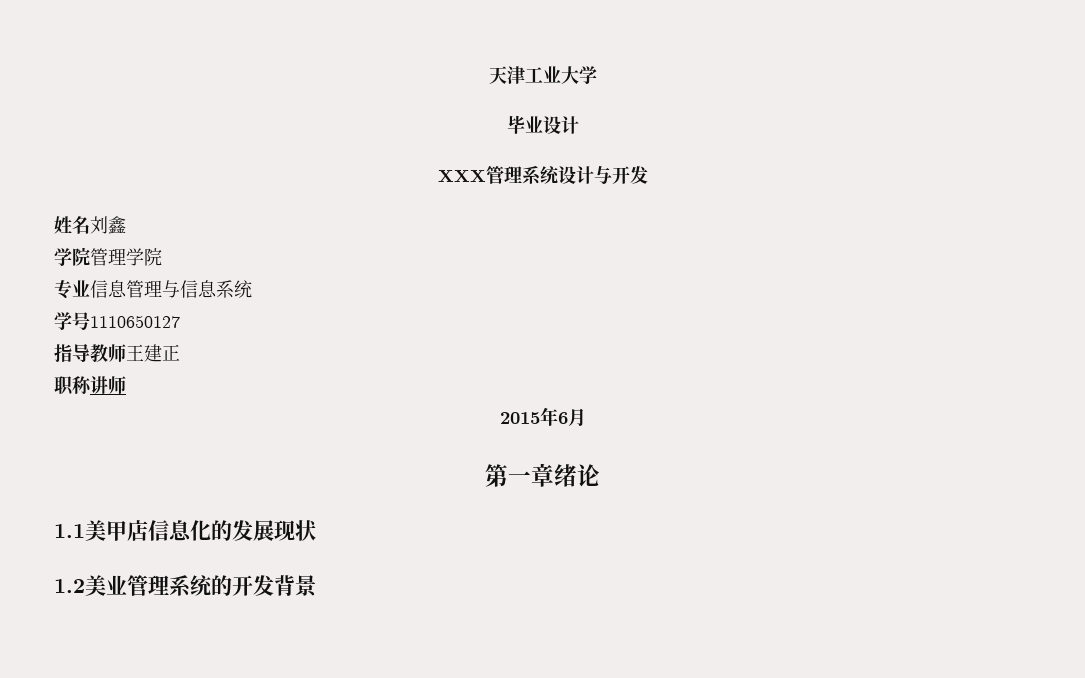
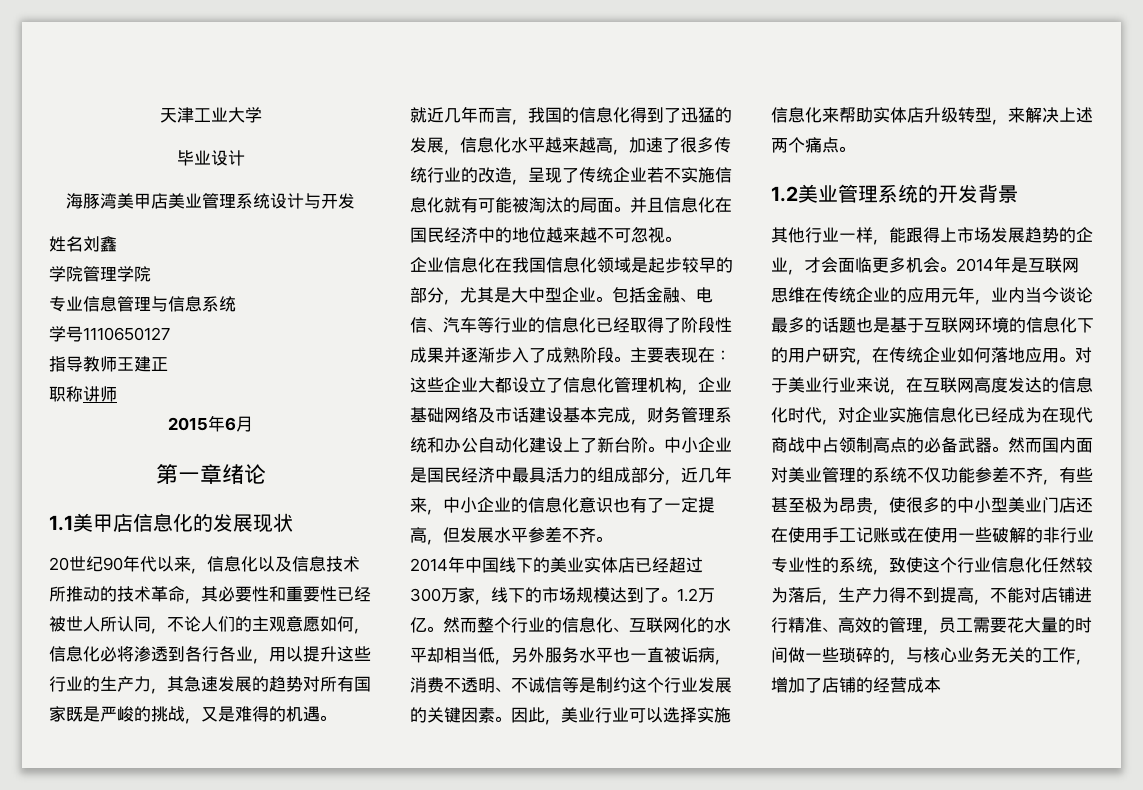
[437,170,486,182] XXX -> [66,193,202,209] 海豚湾美甲店美业
(317, 530) none -> [49,555,360,574] [49,586,371,604] [49,616,370,634] [49,646,371,664] [49,676,371,694] [49,706,336,724] [410,106,732,125] [410,137,731,155] [410,167,732,185] [410,197,732,213] [410,226,681,243] [410,257,733,273] [410,287,713,305] [410,317,732,333] [410,347,731,363] [410,377,732,395] [410,407,732,425] [410,437,732,453] [410,466,732,485] [410,497,715,515] [410,527,612,545] [410,556,703,573] [410,587,715,605] [410,617,731,633] [410,647,731,665] [410,677,732,693] [410,707,731,725] [771,107,1093,125] [771,137,855,153] // 20世纪90年代以来，信息化以及信息技术所推动的技术革命，其必要性和重要性已经被世人所认同，不论人们的主观意愿如何，信息化必将渗透到各行各业，用以提升这些行业的生产力，其急速发展的趋势对所有国家既是严峻的挑战，又是难得的机遇。 // 就近几年而言，我国的信息化得到了迅猛的发展，信息化水平越来越高，加速了很多传统行业的改造，呈现了传统企业若不实施信息化就有可能被淘汰的局面。并且信息化在国民经济中的地位越来越不可忽视。 // 企业信息化在我国信息化领域是起步较早的部分，尤其是大中型企业。包括金融、电信、汽车等行业的信息化已经取得了阶段性成果并逐渐步入了成熟阶段。主要表现在：这些企业大都设立了信息化管理机构，企业基础网络及市话建设基本完成，财务管理系统和办公自动化建设上了新台阶。中小企业是国民经济中最具活力的组成部分，近几年来，中小企业的信息化意识也有了一定提高，但发展水平参差不齐。 // 2014年中国线下的美业实体店已经超过300万家，线下的市场规模达到了。1.2万亿。然而整个行业的信息化、互联网化的水平却相当低，另外服务水平也一直被诟病，消费不透明、不诚信等是制约这个行业发展的关键因素。因此，美业行业可以选择实施信息化来帮助实体店升级转型，来解决上述两个痛点。
(317, 586) none -> [771,227,1093,245] [771,256,1079,275] [771,286,1093,305] [771,317,1094,333] [771,347,1092,365] [771,377,1093,395] [771,407,1093,425] [771,437,1093,453] [771,467,1093,485] [771,497,1093,515] [771,527,1094,543] [771,557,1093,575] [771,587,1092,605] [771,617,1092,635] [771,647,1092,665] [771,677,941,693] // 其他行业一样，能跟得上市场发展趋势的企业，才会面临更多机会。2014年是互联网思维在传统企业的应用元年，业内当今谈论最多的话题也是基于互联网环境的信息化下的用户研究，在传统企业如何落地应用。对于美业行业来说，在互联网高度发达的信息化时代，对企业实施信息化已经成为在现代商战中占领制高点的必备武器。然而国内面对美业管理的系统不仅功能参差不齐，有些甚至极为昂贵，使很多的中小型美业门店还在使用手工记账或在使用一些破解的非行业专业性的系统，致使这个行业信息化任然较为落后，生产力得不到提高，不能对店铺进行精准、高效的管理，员工需要花大量的时间做一些琐碎的，与核心业务无关的工作，增加了店铺的经营成本

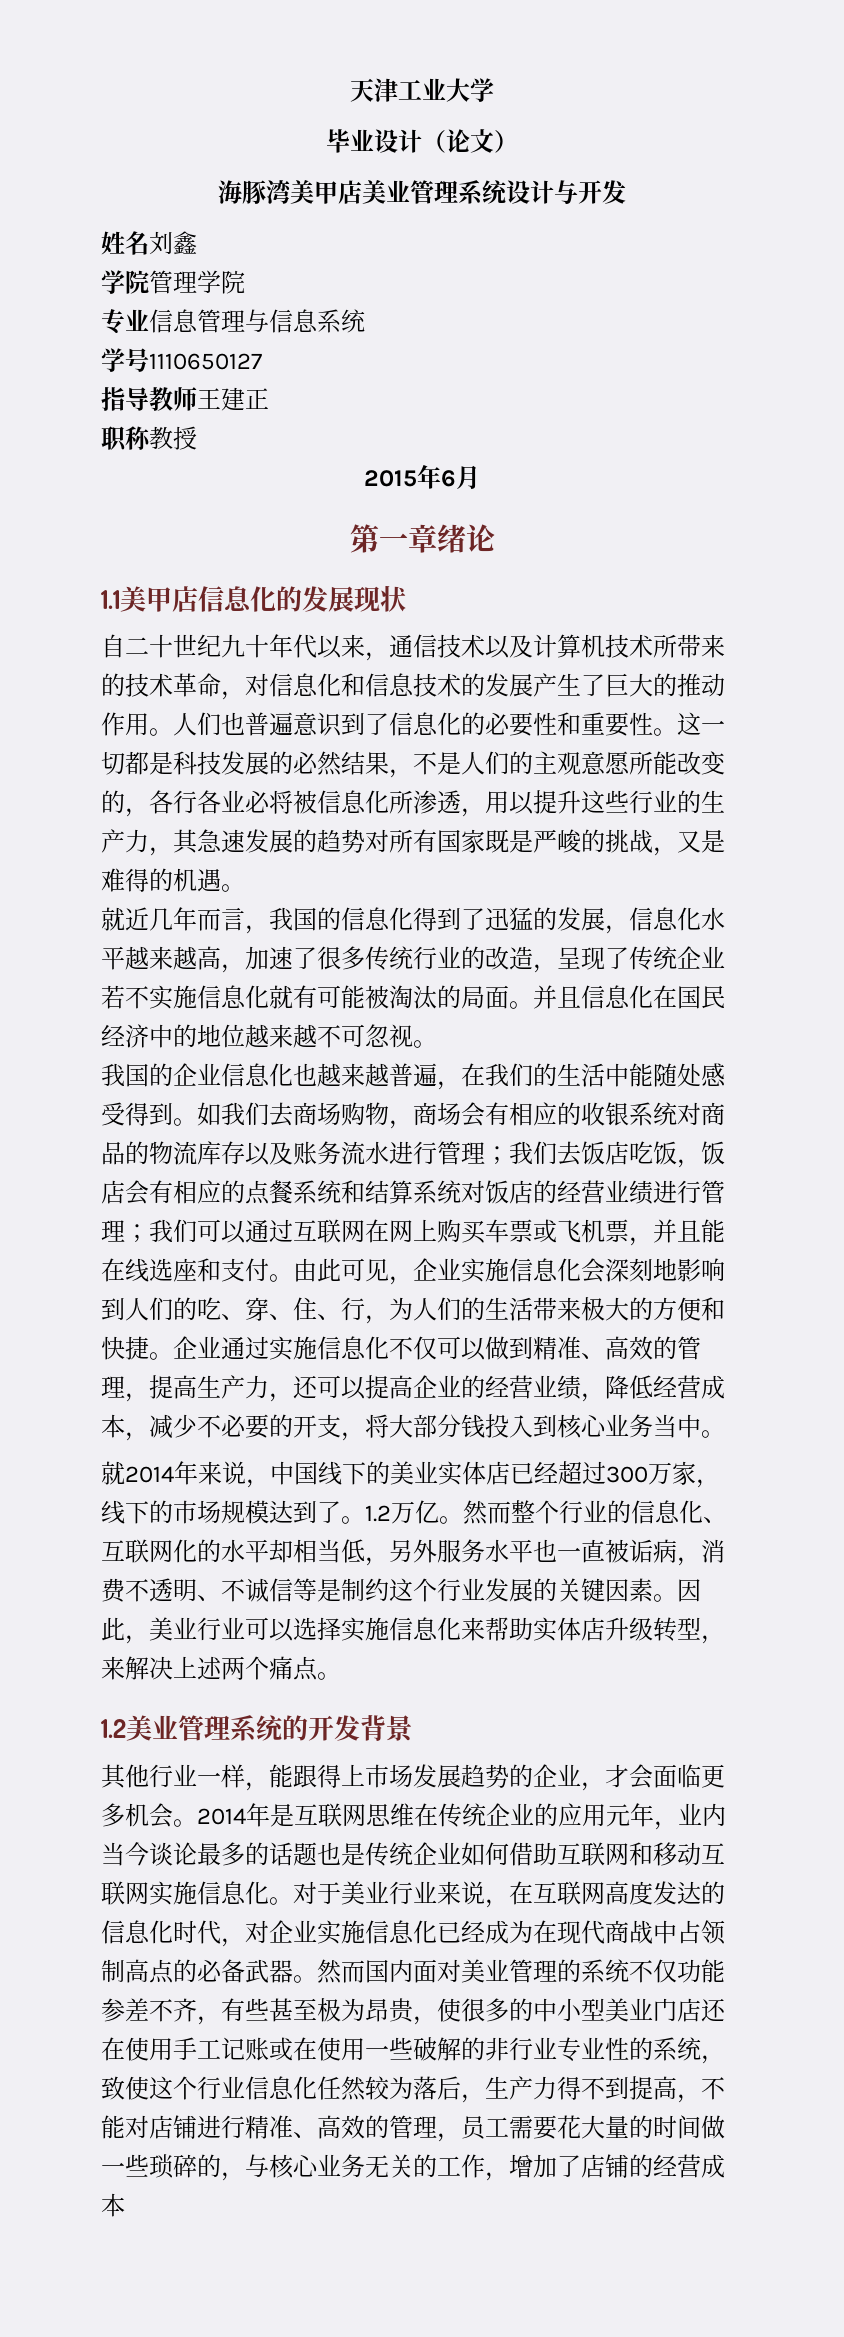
(245, 158) none -> [422,129,518,153] （论文）
[83,386,117,402] 讲师 -> [149,426,197,450] 教授
[49,555,360,574] [49,586,371,604] [49,616,370,634] [49,646,253,662] 20世纪90年代以来，信息化以及信息技术所推动的技术革命，其必要性和重要性已经被世人所认同，不论人们的主观意愿如何，信息化必将渗透到各行各业 -> [101,634,725,661] [101,673,725,700] [101,712,725,737] [101,751,725,778] [101,790,461,817] 自二十世纪九十年代以来，通信技术以及计算机技术所带来的技术革命，对信息化和信息技术的发展产生了巨大的推动作用。人们也普遍意识到了信息化的必要性和重要性。这一切都是科技发展的必然结果，不是人们的主观意愿所能改变的，各行各业必将被信息化所渗透
(681, 239) none -> [101,1063,173,1087] 我国的
[495,257,733,273] [410,287,713,305] [410,317,732,333] [410,347,731,363] [410,377,732,395] [410,407,732,425] [410,437,732,453] [410,466,732,485] [410,497,715,515] [410,527,612,545] [410,556,465,573] 在我国信息化领域是起步较早的部分，尤其是大中型企业。包括金融、电信、汽车等行业的信息化已经取得了阶段性成果并逐渐步入了成熟阶段。主要表现在：这些企业大都设立了信息化管理机构，企业基础网络及市话建设基本完成，财务管理系统和办公自动化建设上了新台阶。中小企业是国民经济中最具活力的组成部分，近几年来，中小企业的信息化意识也有了一定提高，但发展水平参差不齐。 // 2014年 -> [293,1063,726,1090] [101,1102,725,1129] [101,1141,725,1168] [101,1180,725,1205] [101,1219,725,1246] [101,1258,725,1285] [101,1297,725,1324] [101,1336,701,1361] [101,1375,725,1402] [101,1414,725,1441] [101,1461,270,1488] 也越来越普遍，在我们的生活中能随处感受得到。如我们去商场购物，商场会有相应的收银系统对商品的物流库存以及账务流水进行管理；我们去饭店吃饭，饭店会有相应的点餐系统和结算系统对饭店的经营业绩进行管理；我们可以通过互联网在网上购买车票或飞机票，并且能在线选座和支付。由此可见，企业实施信息化会深刻地影响到人们的吃、穿、住、行，为人们的生活带来极大的方便和快捷。企业通过实施信息化不仅可以做到精准、高效的管理，提高生产力，还可以提高企业的经营业绩，降低经营成本，减少不必要的开支，将大部分钱投入到核心业务当中。 // 就2014年来说，
[890,317,1094,333] [771,347,1059,365] 基于互联网环境的信息化下的用户研究，在传统企业如何落地应用 -> [365,1842,725,1866] [101,1881,269,1906] 传统企业如何借助互联网和移动互联网实施信息化

